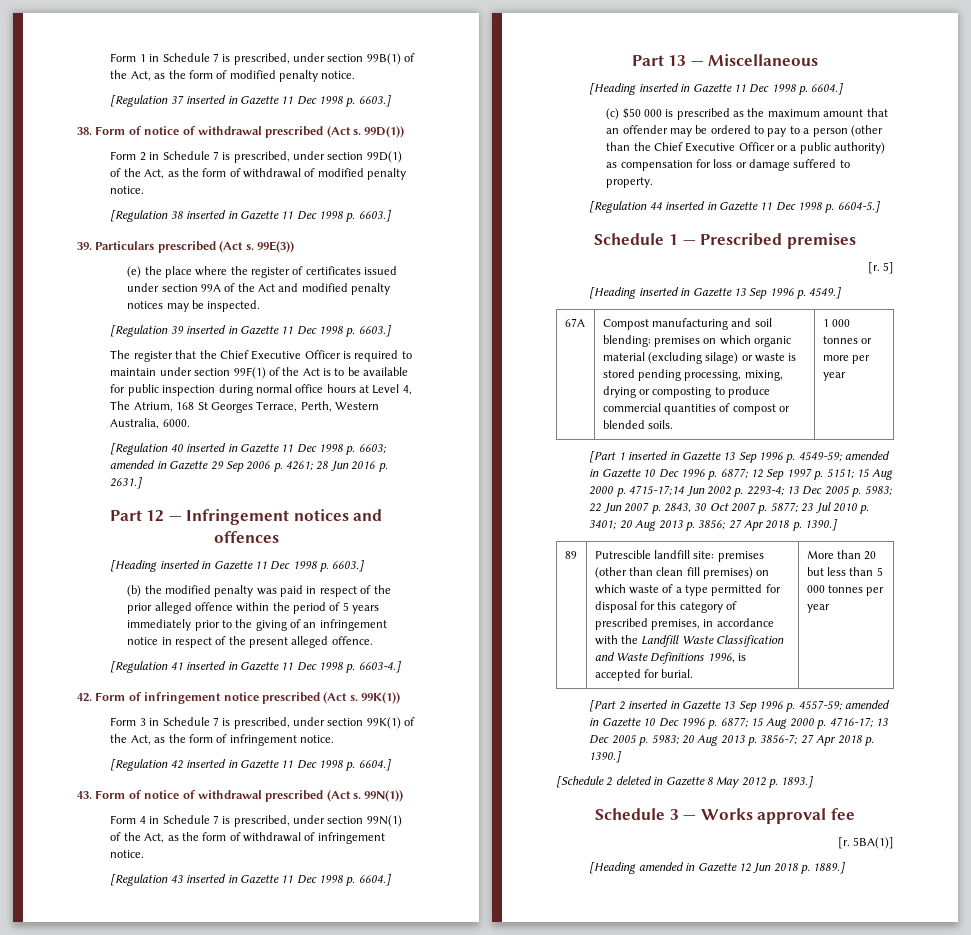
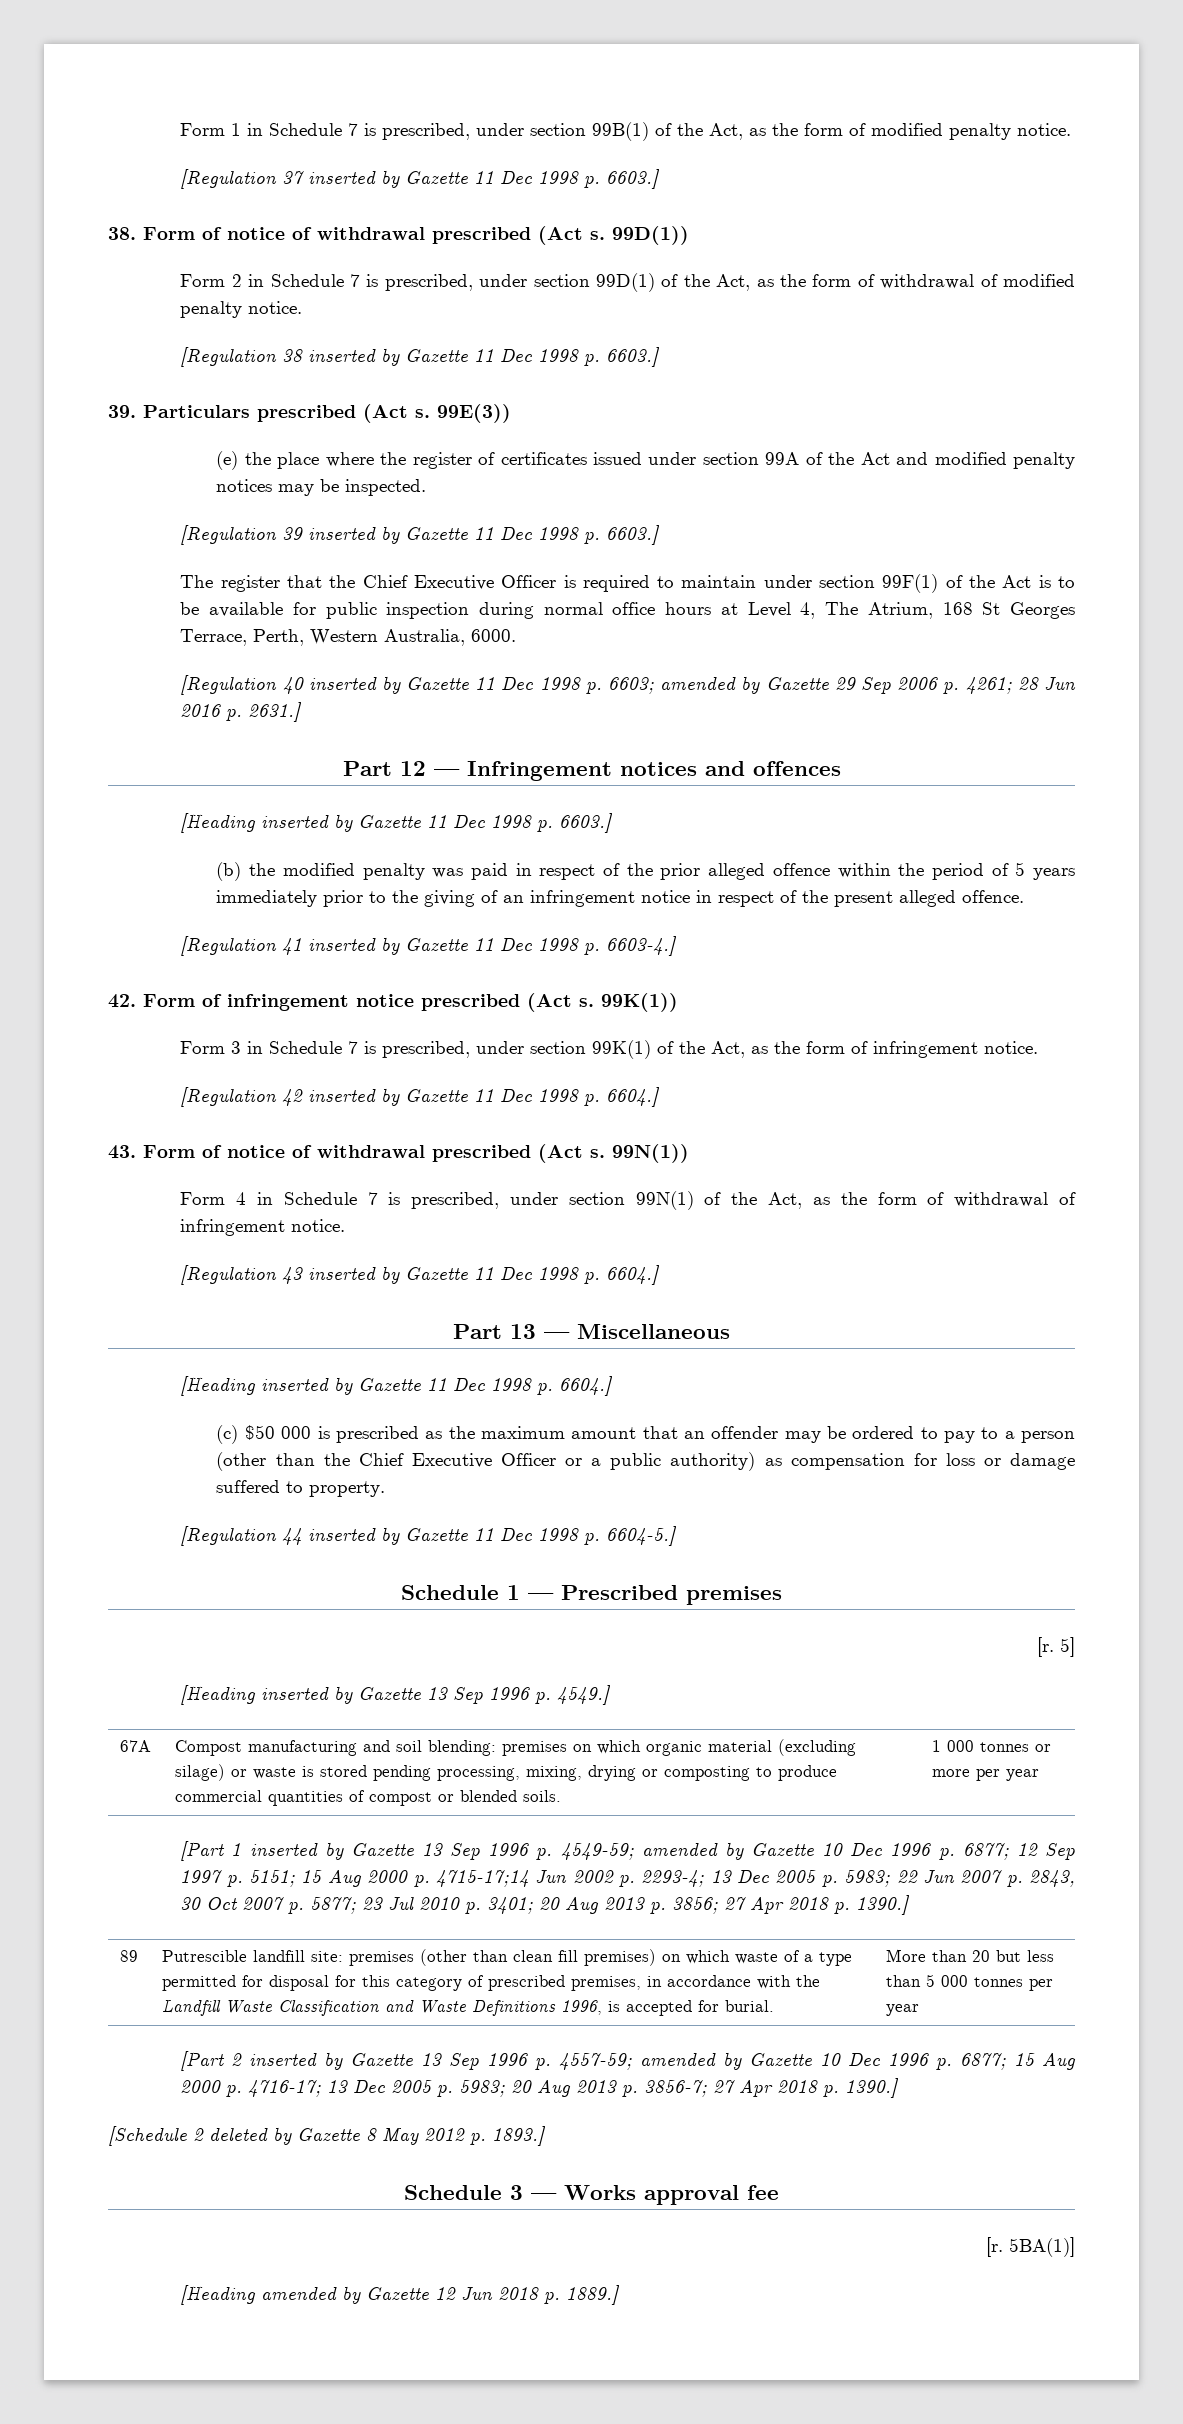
[227,96,238,104] in -> [381,170,401,188] by
[227,211,238,219] in -> [381,348,401,366] by
[227,326,238,334] in -> [381,526,401,544] by
[227,444,238,452] in -> [381,676,401,694] by
[156,461,167,469] in -> [741,676,761,694] by
[201,561,212,569] in -> [334,814,354,832] by
[227,662,238,670] in -> [381,937,401,955] by
[227,760,238,768] in -> [381,1088,401,1106] by
[227,875,238,883] in -> [381,1266,401,1284] by
[680,84,691,92] in -> [334,1377,354,1395] by
[706,202,717,210] in -> [381,1527,401,1545] by
[680,288,691,296] in -> [334,1686,354,1704] by
[669,452,680,460] in -> [324,1842,344,1860] by
[589,469,600,477] in -> [724,1842,744,1860] by
[669,701,680,709] in -> [324,2052,344,2070] by
[589,718,600,726] in -> [723,2052,743,2070] by
[653,777,664,785] in -> [273,2127,292,2145] by
[685,863,696,871] in -> [342,2286,362,2304] by

